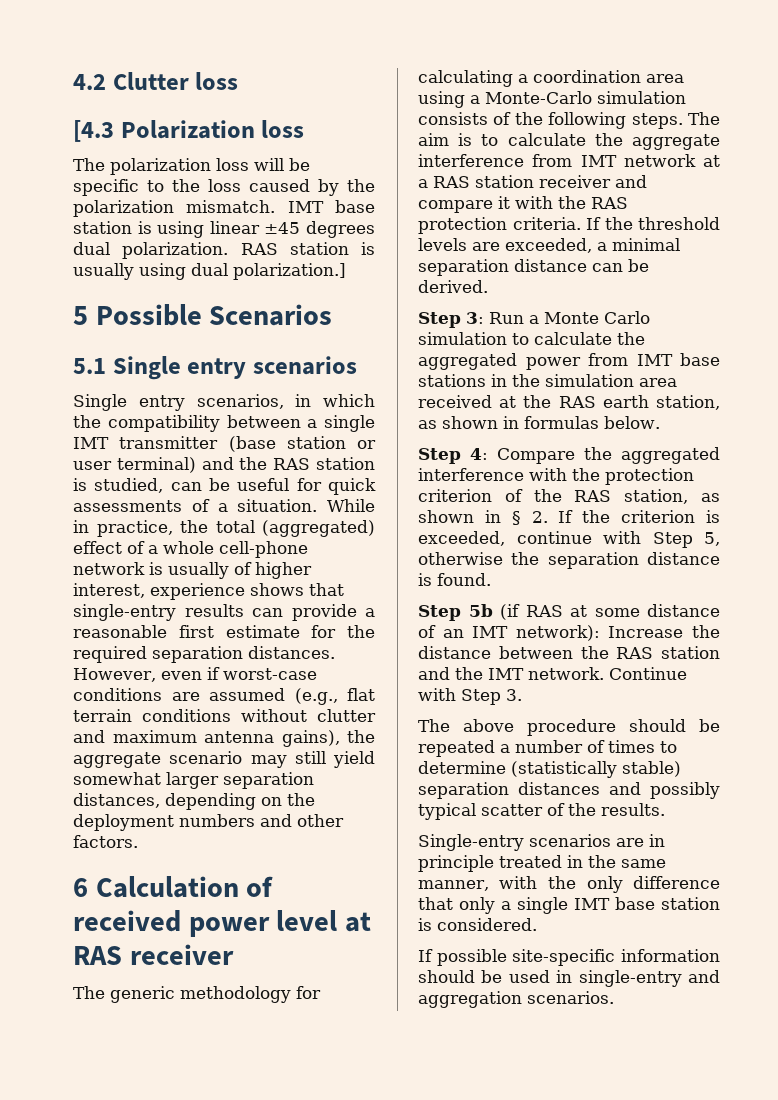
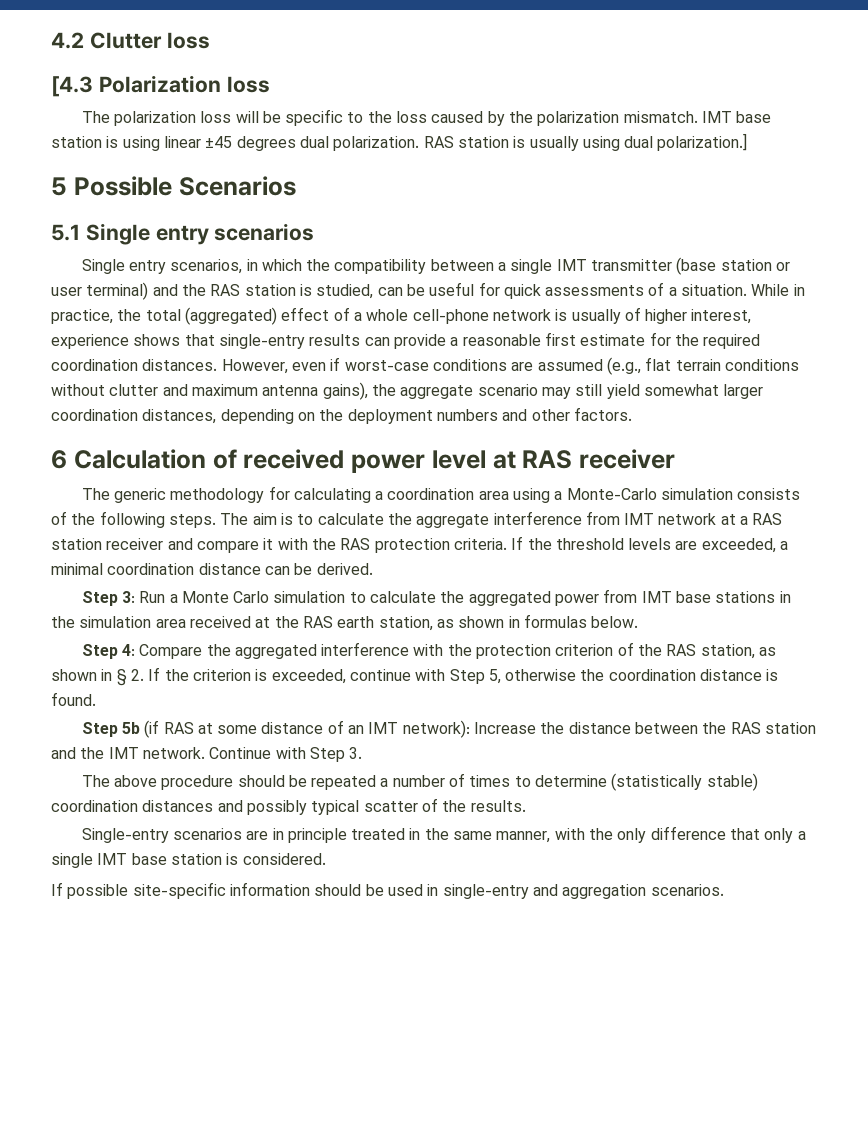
[152,646,243,663] separation -> [51,359,138,371] coordination
[223,772,314,789] separation -> [51,409,138,421] coordination
[418,259,509,276] separation -> [107,563,195,575] coordination
[547,552,639,569] separation -> [608,669,696,681] coordination
[418,782,509,799] separation -> [51,800,138,812] coordination

